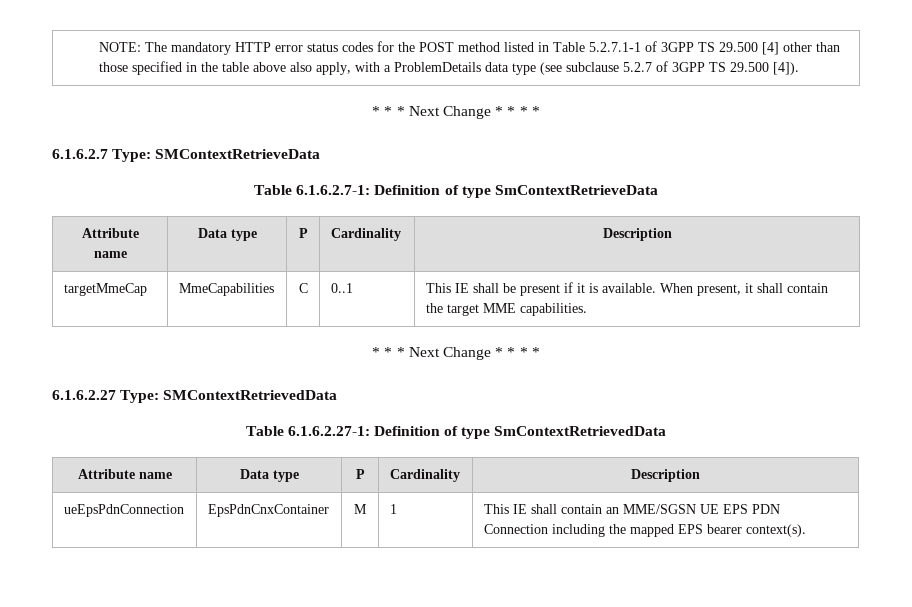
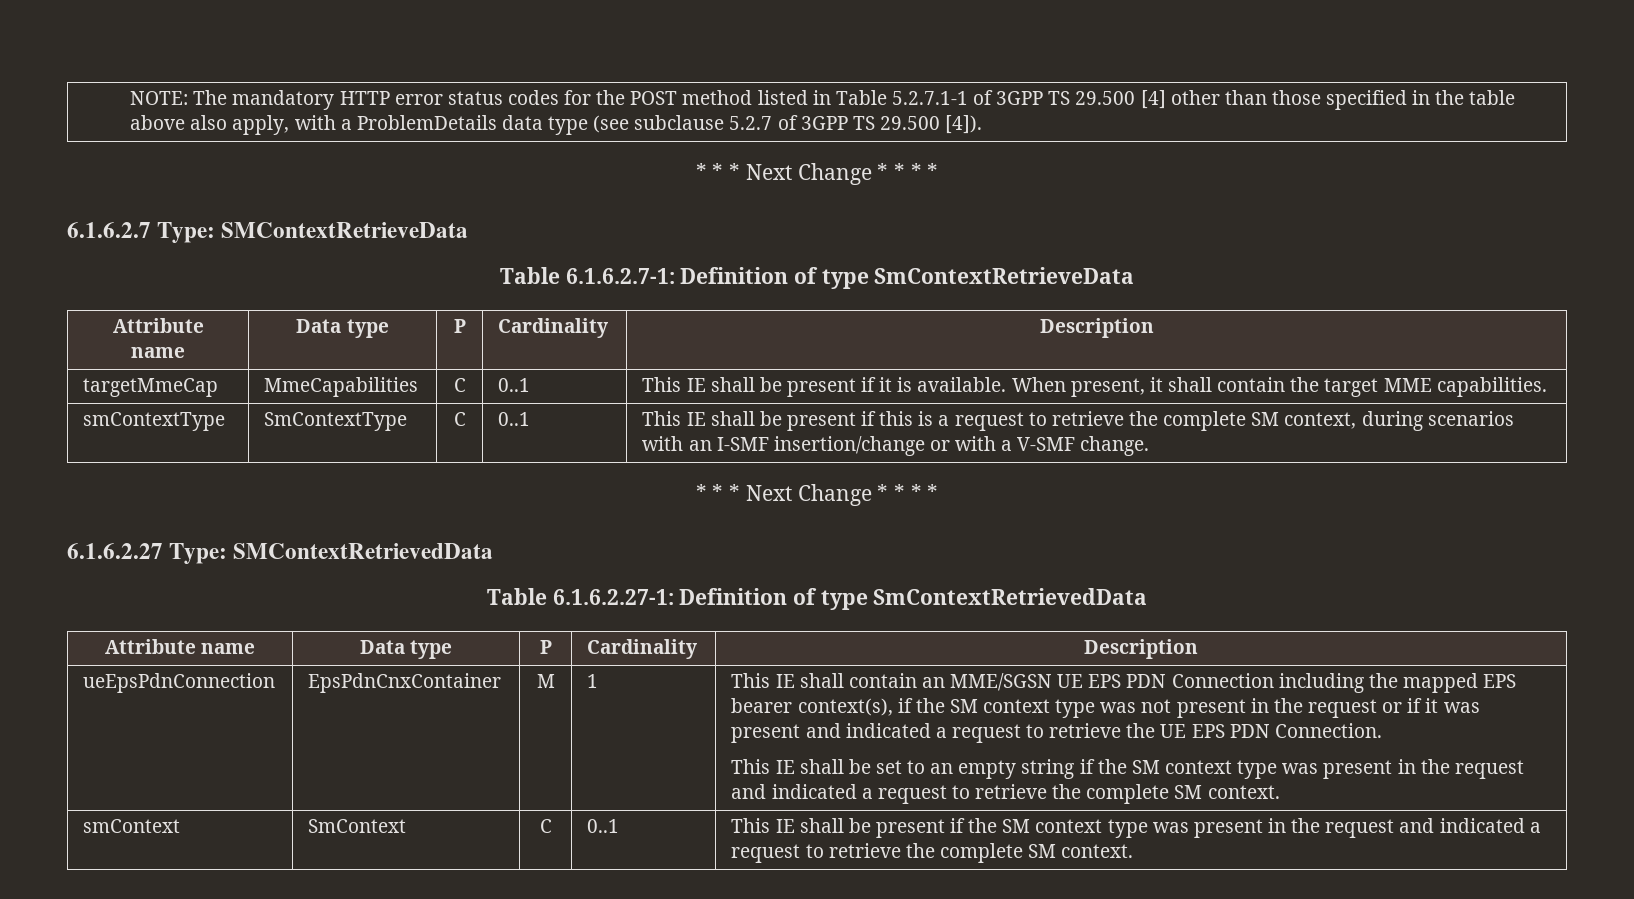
(587, 309) none -> [83,412,226,431] [264,412,408,431] [453,412,466,426] [498,412,531,426] [642,411,1514,431] [642,436,1150,456] // smContextType | SmContextType | C | 0..1 | This IE shall be present if this is a request to retrieve the complete SM context, during scenarios with an I-SMF insertion/change or with a V-SMF change.
[745,524,806,537] context(s). -> [797,698,1480,718] [731,723,1382,743] [731,759,1524,779] [731,784,1280,804] [83,819,181,833] [308,819,407,833] [539,819,552,833] [587,819,620,833] [731,818,1541,838] [731,843,1134,863] context(s), if the SM context type was not present in the request or if it was present and indicated a request to retrieve the UE EPS PDN Connection. // This IE shall be set to an empty string if the SM context type was present in the request and indicated a request to retrieve the complete SM context. // smContext | SmContext | C | 0..1 | This IE shall be present if the SM context type was present in the request and indicated a request to retrieve the complete SM context.

